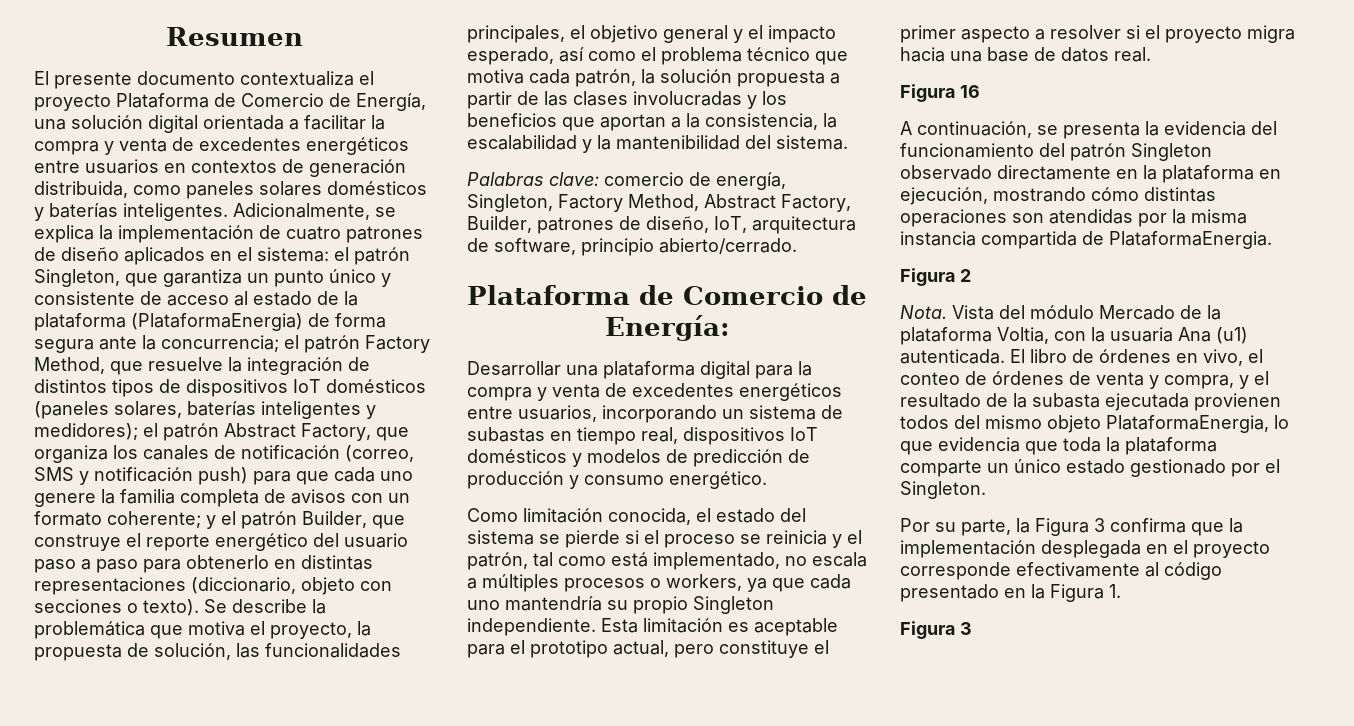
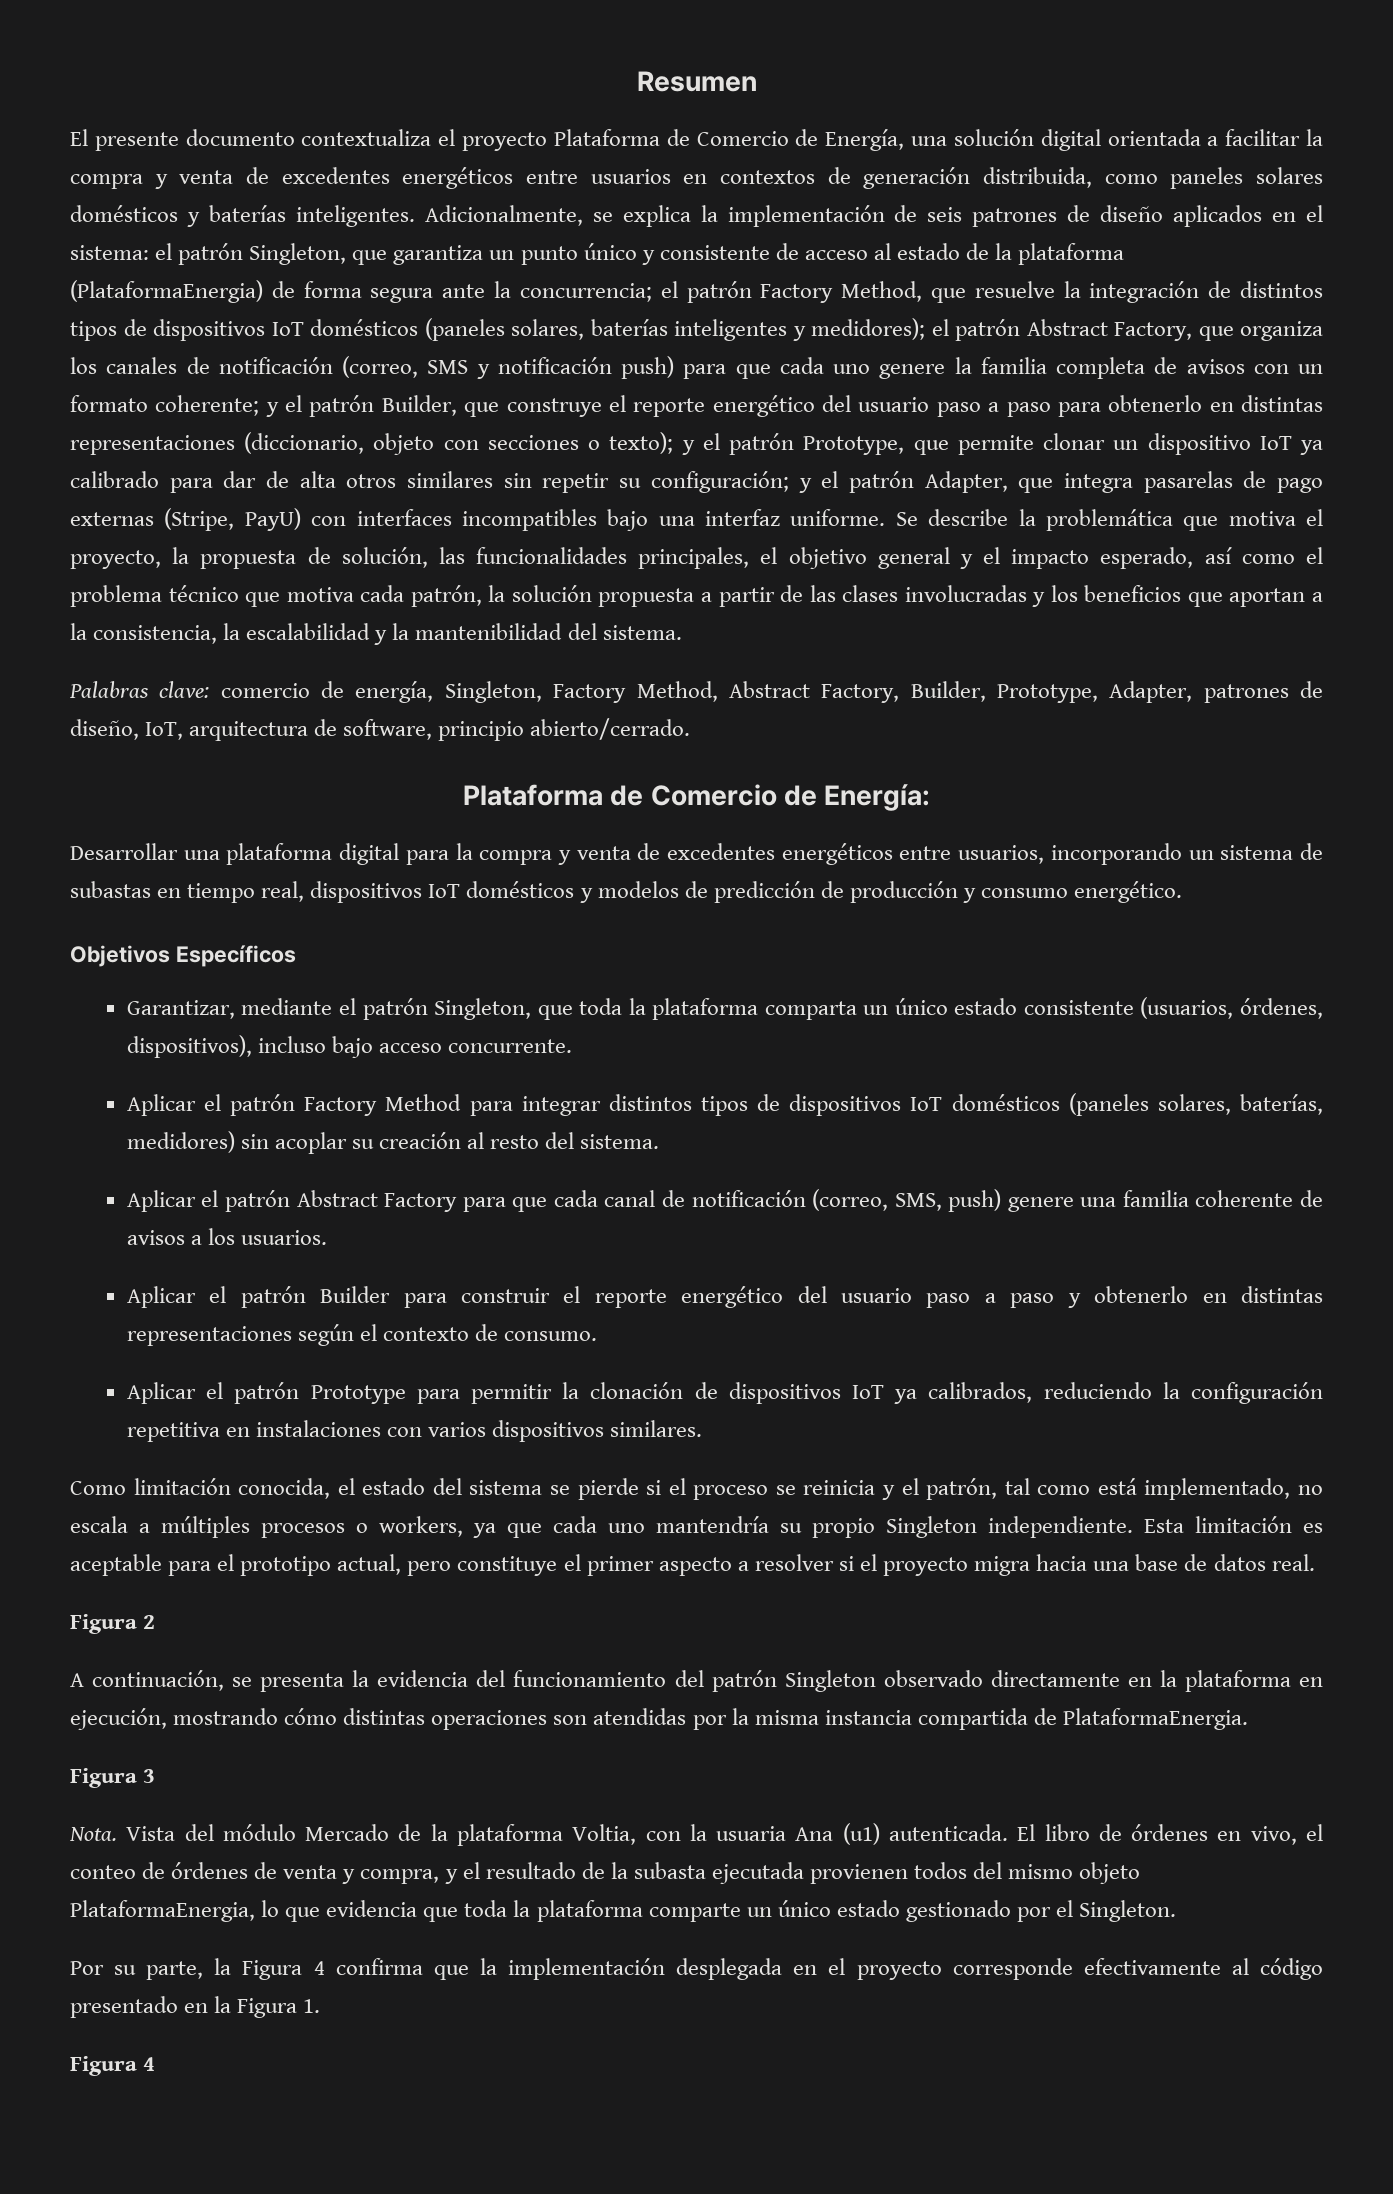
[286,226,341,240] cuatro -> [927,207,963,222] seis
[143,599,199,616] texto). -> [609,432,1324,455] [70,471,1324,493] [70,508,886,531] texto); y el patrón Prototype, que permite clonar un dispositivo IoT ya calibrado para dar de alta otros similares sin repetir su configuración; y el patrón Adapter, que integra pasarelas de pago externas (Stripe, PayU) con interfaces incompatibles bajo una interfaz uniforme.
(532, 224) none -> [996,681,1193,703] Prototype, Adapter,
(767, 480) none -> [70,945,296,967] [126,997,1323,1020] [126,1035,573,1058] [126,1093,1324,1116] [126,1131,660,1154] [126,1189,1323,1212] [126,1228,328,1245] [126,1286,1323,1308] [126,1324,598,1346] [126,1382,1323,1404] [126,1420,703,1442] // Objetivos Específicos // Garantizar, mediante el patrón Singleton, que toda la plataforma comparta un único estado consistente (usuarios, órdenes, dispositivos), incluso bajo acceso concurrente. // Aplicar el patrón Factory Method para integrar distintos tipos de dispositivos IoT domésticos (paneles solares, baterías, medidores) sin acoplar su creación al resto del sistema. // Aplicar el patrón Abstract Factory para que cada canal de notificación (correo, SMS, push) genere una familia coherente de avisos a los usuarios. // Aplicar el patrón Builder para construir el reporte energético del usuario paso a paso y obtenerlo en distintas representaciones según el contexto de consumo. // Aplicar el patrón Prototype para permitir la clonación de dispositivos IoT ya calibrados, reduciendo la configuración repetitiva en instalaciones con varios dispositivos similares.
[960,85,980,98] 16 -> [143,1615,156,1629] 2
[960,269,971,282] 2 -> [143,1769,156,1783] 3
[1094,518,1105,532] 3 -> [313,1961,325,1975] 4
[960,622,972,635] 3 -> [143,2057,156,2071] 4

